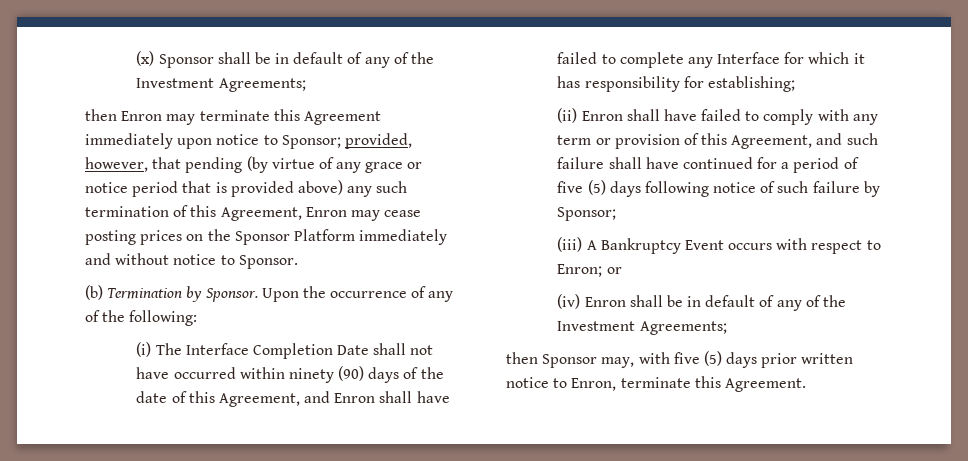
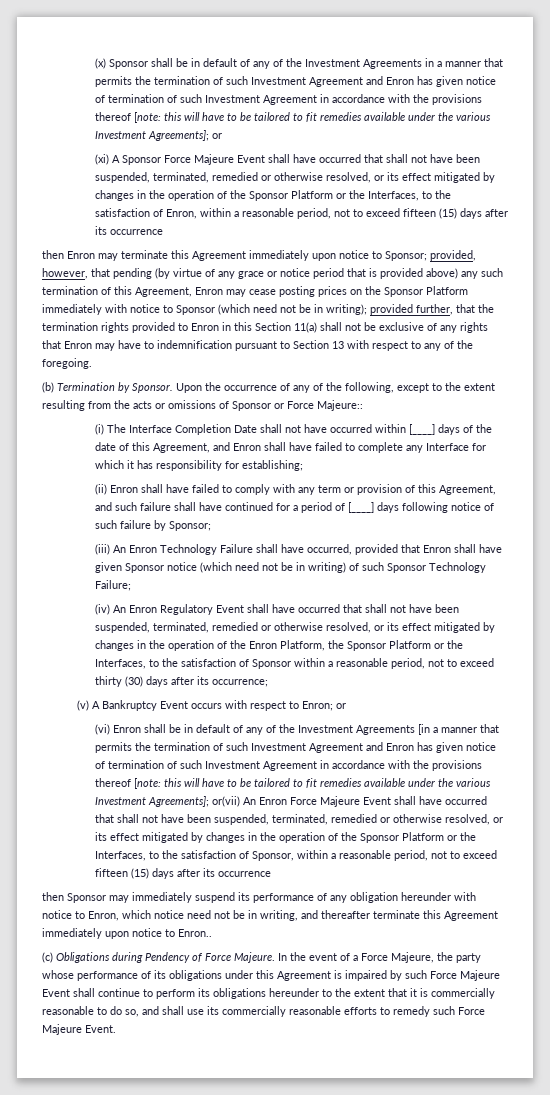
[218,78,306,92] Agreements; -> [362,58,503,69] [94,76,496,87] [94,94,482,105] [94,112,491,123] [94,130,222,141] [94,154,480,165] [94,172,495,183] [94,190,451,201] [94,208,508,219] [94,226,163,235] Agreements in a manner that permits the termination of such Investment Agreement and Enron has given notice of termination of such Investment Agreement in accordance with the provisions thereof [note: this will have to be tailored to fit remedies available under the various Investment Agreements]; or // (xi) A Sponsor Force Majeure Event shall have occurred that shall not have been suspended, terminated, remedied or otherwise resolved, or its effect mitigated by changes in the operation of the Sponsor Platform or the Interfaces, to the satisfaction of Enron, within a reasonable period, not to exceed fifteen (15) days after its occurrence
[85,253,298,269] and without notice to Sponsor. -> [105,304,494,315] [42,322,488,333] [42,340,473,351] [42,358,92,369] with notice to Sponsor (which need not be in writing); provided further, that the termination rights provided to Enron in this Section 11(a) shall not be exclusive of any rights that Enron may have to indemnification pursuant to Section 13 with respect to any of the foregoing.
[129,310,198,326] following: -> [345,382,495,393] [42,400,363,411] following, except to the extent resulting from the acts or omissions of Sponsor or Force Majeure::
[288,366,365,383] ninety (90) -> [408,424,435,435] [____]
[557,180,606,195] five (5) -> [347,502,374,513] [____]
(583, 244) none -> [112,544,502,555] [94,562,486,573] [94,580,131,591] [94,604,459,615] [94,622,495,633] [94,640,463,651] [94,658,494,669] [94,676,268,687] [77,700,90,711] An Enron Technology Failure shall have occurred, provided that Enron shall have given Sponsor notice (which need not be in writing) of such Sponsor Technology Failure; // (iv) An Enron Regulatory Event shall have occurred that shall not have been suspended, terminated, remedied or otherwise resolved, or its effect mitigated by changes in the operation of the Enron Platform, the Sponsor Platform or the Interfaces, to the satisfaction of Sponsor within a reasonable period, not to exceed thirty (30) days after its occurrence; // (v)
[557,294,581,309] (iv) -> [94,724,110,735] (vi)
[639,321,727,335] [506,351,854,368] [506,376,806,392] Agreements; // then Sponsor may, with five (5) days prior written notice to Enron, terminate this Agreement. -> [355,724,499,735] [94,742,496,753] [94,760,482,771] [94,778,491,789] [94,796,487,807] [94,814,503,825] [94,832,476,843] [94,850,497,861] [94,868,271,879] [42,892,476,903] [42,910,498,921] [42,928,212,939] [42,952,481,963] [42,970,500,981] [42,988,495,999] [42,1006,485,1017] [42,1024,116,1035] Agreements [in a manner that permits the termination of such Investment Agreement and Enron has given notice of termination of such Investment Agreement in accordance with the provisions thereof [note: this will have to be tailored to fit remedies available under the various Investment Agreements]; or(vii) An Enron Force Majeure Event shall have occurred that shall not have been suspended, terminated, remedied or otherwise resolved, or its effect mitigated by changes in the operation of the Sponsor Platform or the Interfaces, to the satisfaction of Sponsor, within a reasonable period, not to exceed fifteen (15) days after its occurrence // then Sponsor may immediately suspend its performance of any obligation hereunder with notice to Enron, which notice need not be in writing, and thereafter terminate this Agreement immediately upon notice to Enron.. // (c) Obligations during Pendency of Force Majeure. In the event of a Force Majeure, the party whose performance of its obligations under this Agreement is impaired by such Force Majeure Event shall continue to perform its obligations hereunder to the extent that it is commercially reasonable to do so, and shall use its commercially reasonable efforts to remedy such Force Majeure Event.

